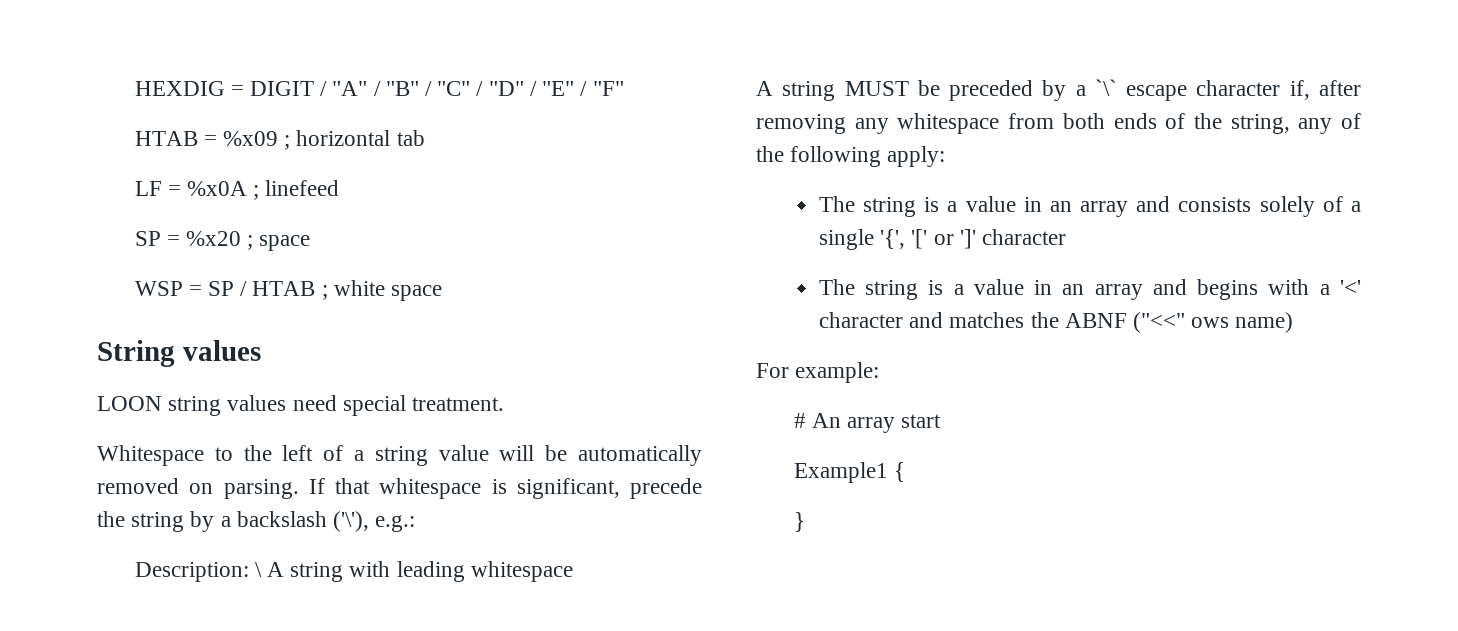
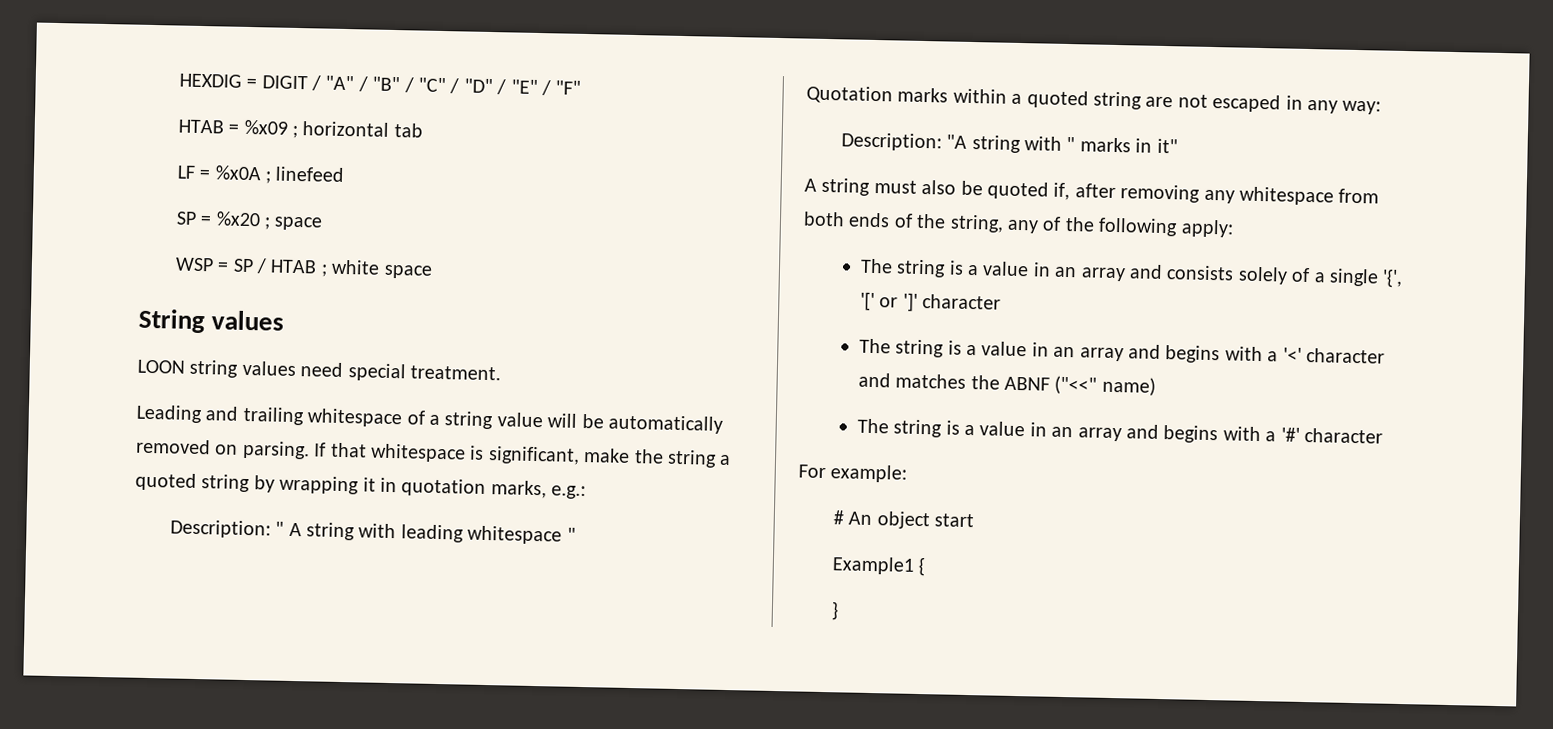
[97,445,314,466] Whitespace to the left -> [136,404,403,428] Leading and trailing whitespace
[630,478,702,499] precede -> [583,448,631,463] make
[190,511,370,532] by a backslash ('\'), -> [719,454,732,466] [135,472,547,499] a quoted string by wrapping it in quotation marks,
[254,562,262,577] \ -> [275,521,285,536] "
[756,79,1281,101] // A string MUST be preceded by a `\` escape character -> [566,527,576,542] [806,85,1382,115] [840,132,1178,154] [804,177,1049,200] " // Quotation marks within a quoted string are not escaped in any way: // Description: "A string with " marks in it" // A string must also be quoted
[1191,317,1230,328] ows -> (1098, 385) none
(1294, 322) none -> [856,418,1383,444] // The string is a value in an array and begins with a '#' character
[846,417,895,433] array -> [876,511,930,530] object

